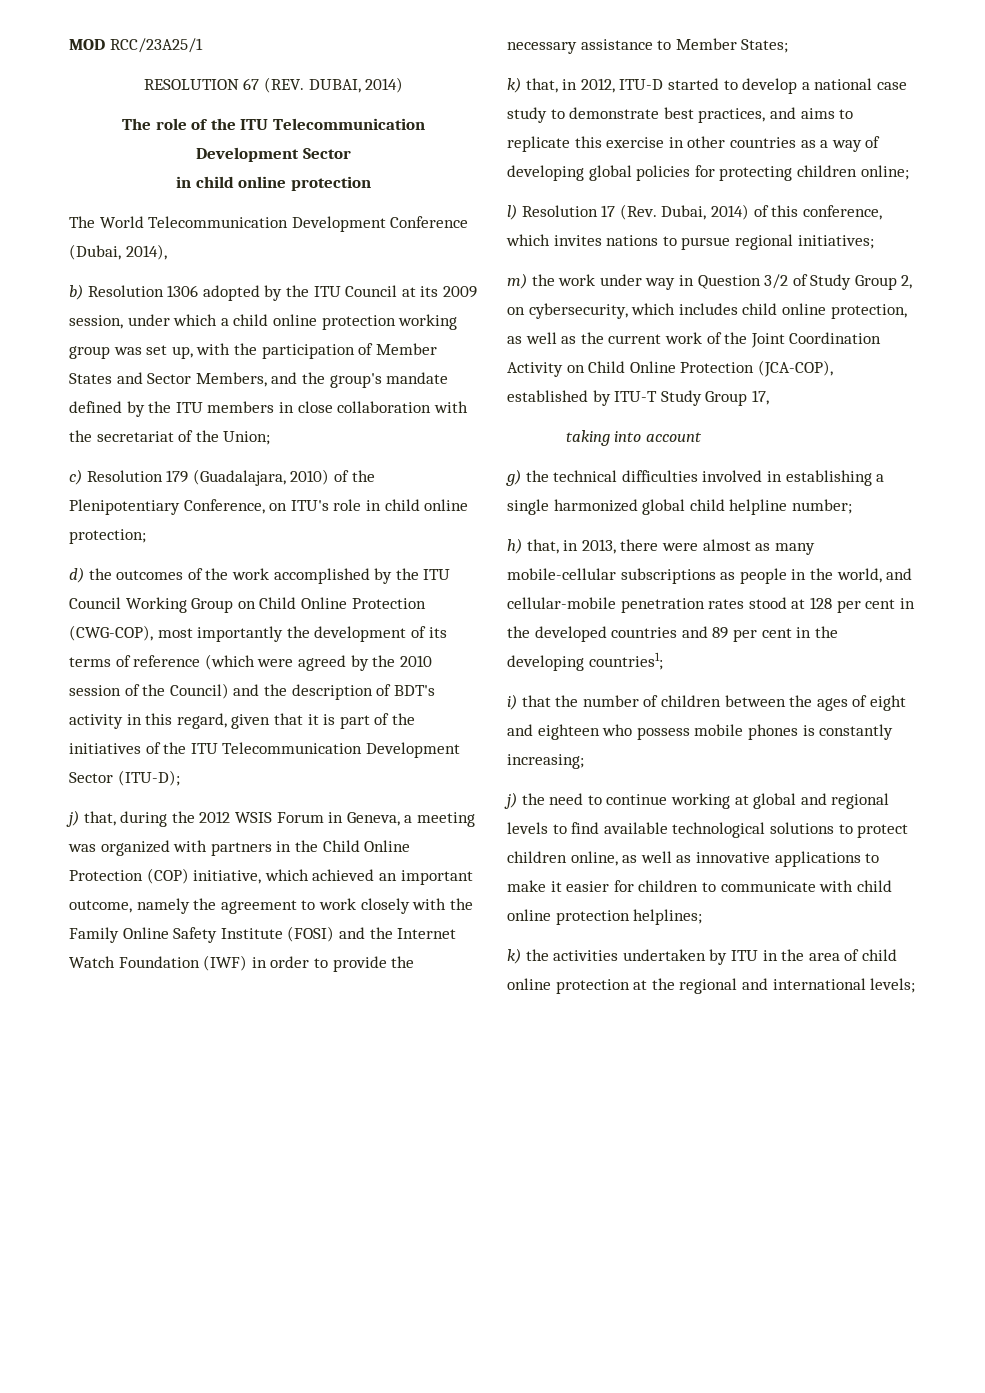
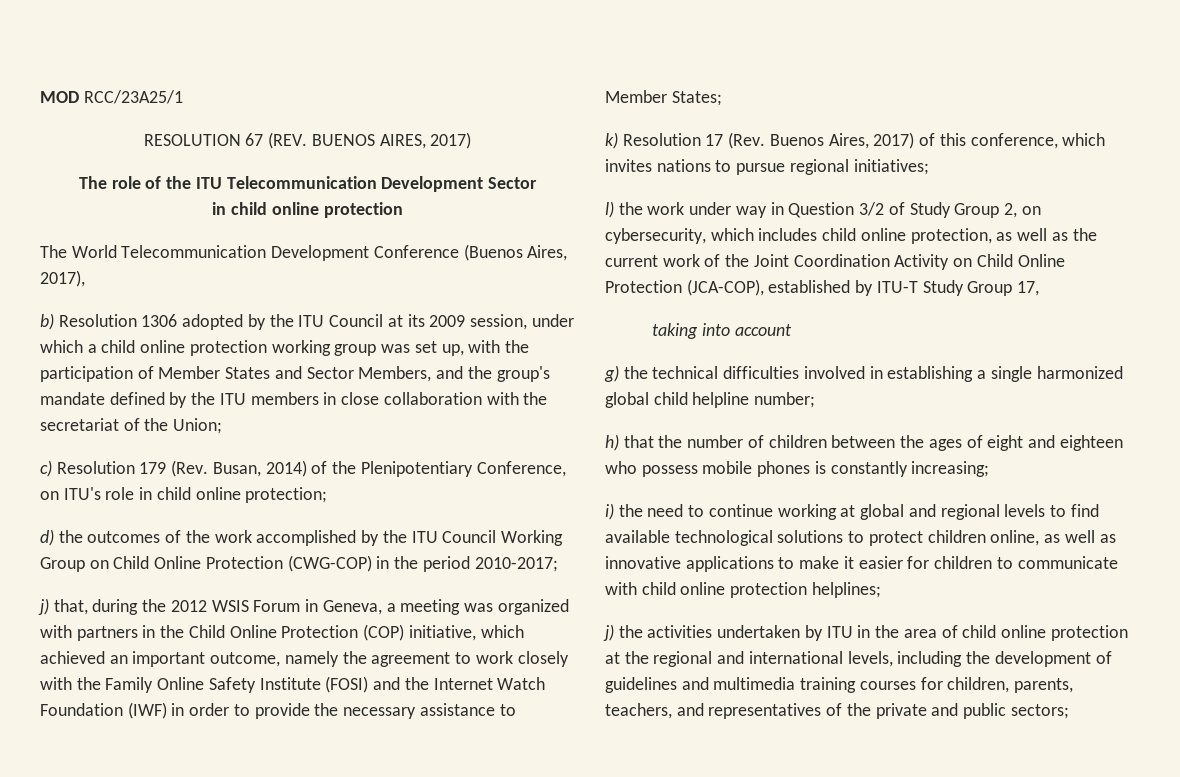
[308,77,404,93] DUBAI, 2014) -> [311,132,472,149] BUENOS AIRES, 2017)
[69,244,167,260] (Dubai, 2014), -> [463,244,568,261] [40,270,85,287] (Buenos Aires, 2017),
[192,469,330,486] (Guadalajara, 2010) -> [171,460,307,477] (Rev. Busan, 2014)
[69,625,447,642] [69,654,432,671] [69,683,435,700] [69,713,415,729] [69,742,460,758] [69,770,180,786] (CWG-COP), most importantly the development of its terms of reference (which were agreed by the 2010 session of the Council) and the description of BDT's activity in this regard, given that it is part of the initiatives of the ITU Telecommunication Development Sector (ITU-D); -> [287,555,558,572] (CWG-COP) in the period 2010-2017;
[525,78,907,94] [507,107,854,123] [507,136,881,152] [507,165,909,181] [507,204,749,220] that, in 2012, ITU-D started to develop a national case study to demonstrate best practices, and aims to replicate this exercise in other countries as a way of developing global policies for protecting children online; // l) Resolution 17 (Rev. Dubai, 2014) -> [622,132,915,149] Resolution 17 (Rev. Buenos Aires, 2017)
[507,273,527,289] m) -> [605,201,614,218] l)
[526,539,815,555] [507,568,913,584] [507,597,915,613] [507,626,838,642] [507,652,663,671] [507,694,517,710] that, in 2013, there were almost as many mobile-cellular subscriptions as people in the world, and cellular-mobile penetration rates stood at 128 per cent in the developed countries and 89 per cent in the developing countries1; // i) -> (619, 442) none
[504,792,517,809] j) -> [605,503,614,520] i)
[507,948,521,964] k) -> [603,624,614,641] j)
[870,978,916,993] levels; -> [847,651,1112,667] [605,677,1074,693] [605,703,1069,719] levels, including the development of guidelines and multimedia training courses for children, parents, teachers, and representatives of the private and public sectors;

